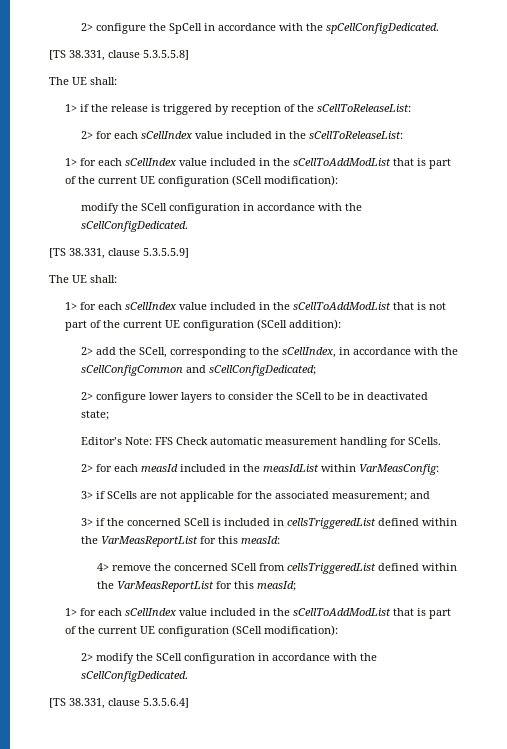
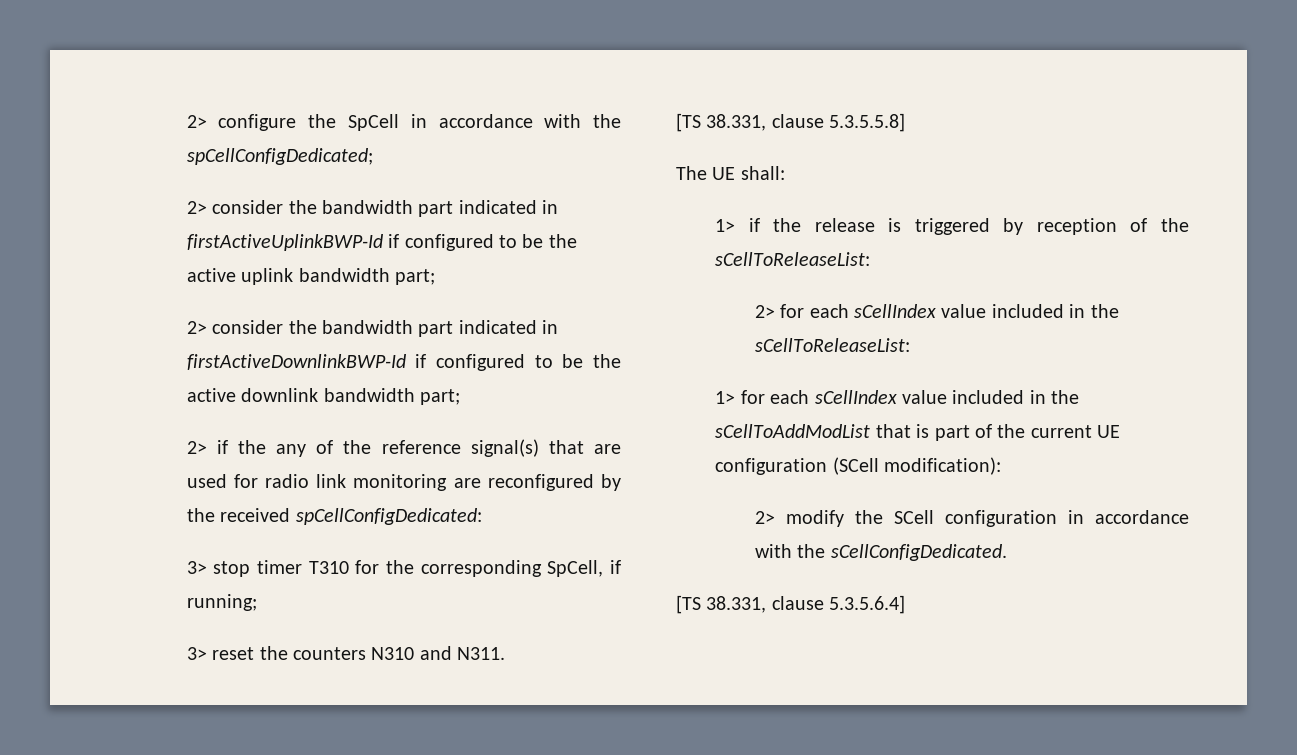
[325,23,439,34] spCellConfigDedicated. -> [186,148,373,165] [186,200,559,217] [186,234,577,251] [186,268,435,285] [186,320,559,337] [186,354,621,371] [186,388,460,405] [186,439,621,457] [186,474,621,491] [186,508,482,525] [186,560,622,577] [186,594,257,611] [186,646,506,660] spCellConfigDedicated; // 2> consider the bandwidth part indicated in firstActiveUplinkBWP-Id if configured to be the active uplink bandwidth part; // 2> consider the bandwidth part indicated in firstActiveDownlinkBWP-Id if configured to be the active downlink bandwidth part; // 2> if the any of the reference signal(s) that are used for radio link monitoring are reconfigured by the received spCellConfigDedicated: // 3> stop timer T310 for the corresponding SpCell, if running; // 3> reset the counters N310 and N311.
[80,203,362,214] [80,221,188,232] [49,248,189,259] [49,275,117,283] [64,302,446,310] [64,319,341,331] [80,347,458,358] [80,365,316,376] [80,392,428,403] [80,410,109,420] [80,437,441,448] [80,464,439,475] [80,491,430,502] [80,518,457,529] [80,536,280,547] [96,563,457,574] [96,581,296,592] [64,608,451,619] [64,625,338,637] // modify the SCell configuration in accordance with the sCellConfigDedicated. // [TS 38.331, clause 5.3.5.5.9] // The UE shall: // 1> for each sCellIndex value included in the sCellToAddModList that is not part of the current UE configuration (SCell addition): // 2> add the SCell, corresponding to the sCellIndex, in accordance with the sCellConfigCommon and sCellConfigDedicated; // 2> configure lower layers to consider the SCell to be in deactivated state; // Editor’s Note: FFS Check automatic measurement handling for SCells. // 2> for each measId included in the measIdList within VarMeasConfig: // 3> if SCells are not applicable for the associated measurement; and // 3> if the concerned SCell is included in cellsTriggeredList defined within the VarMeasReportList for this measId: // 4> remove the concerned SCell from cellsTriggeredList defined within the VarMeasReportList for this measId; // 1> for each sCellIndex value included in the sCellToAddModList that is part of the current UE configuration (SCell modification): -> (1002, 466) none

